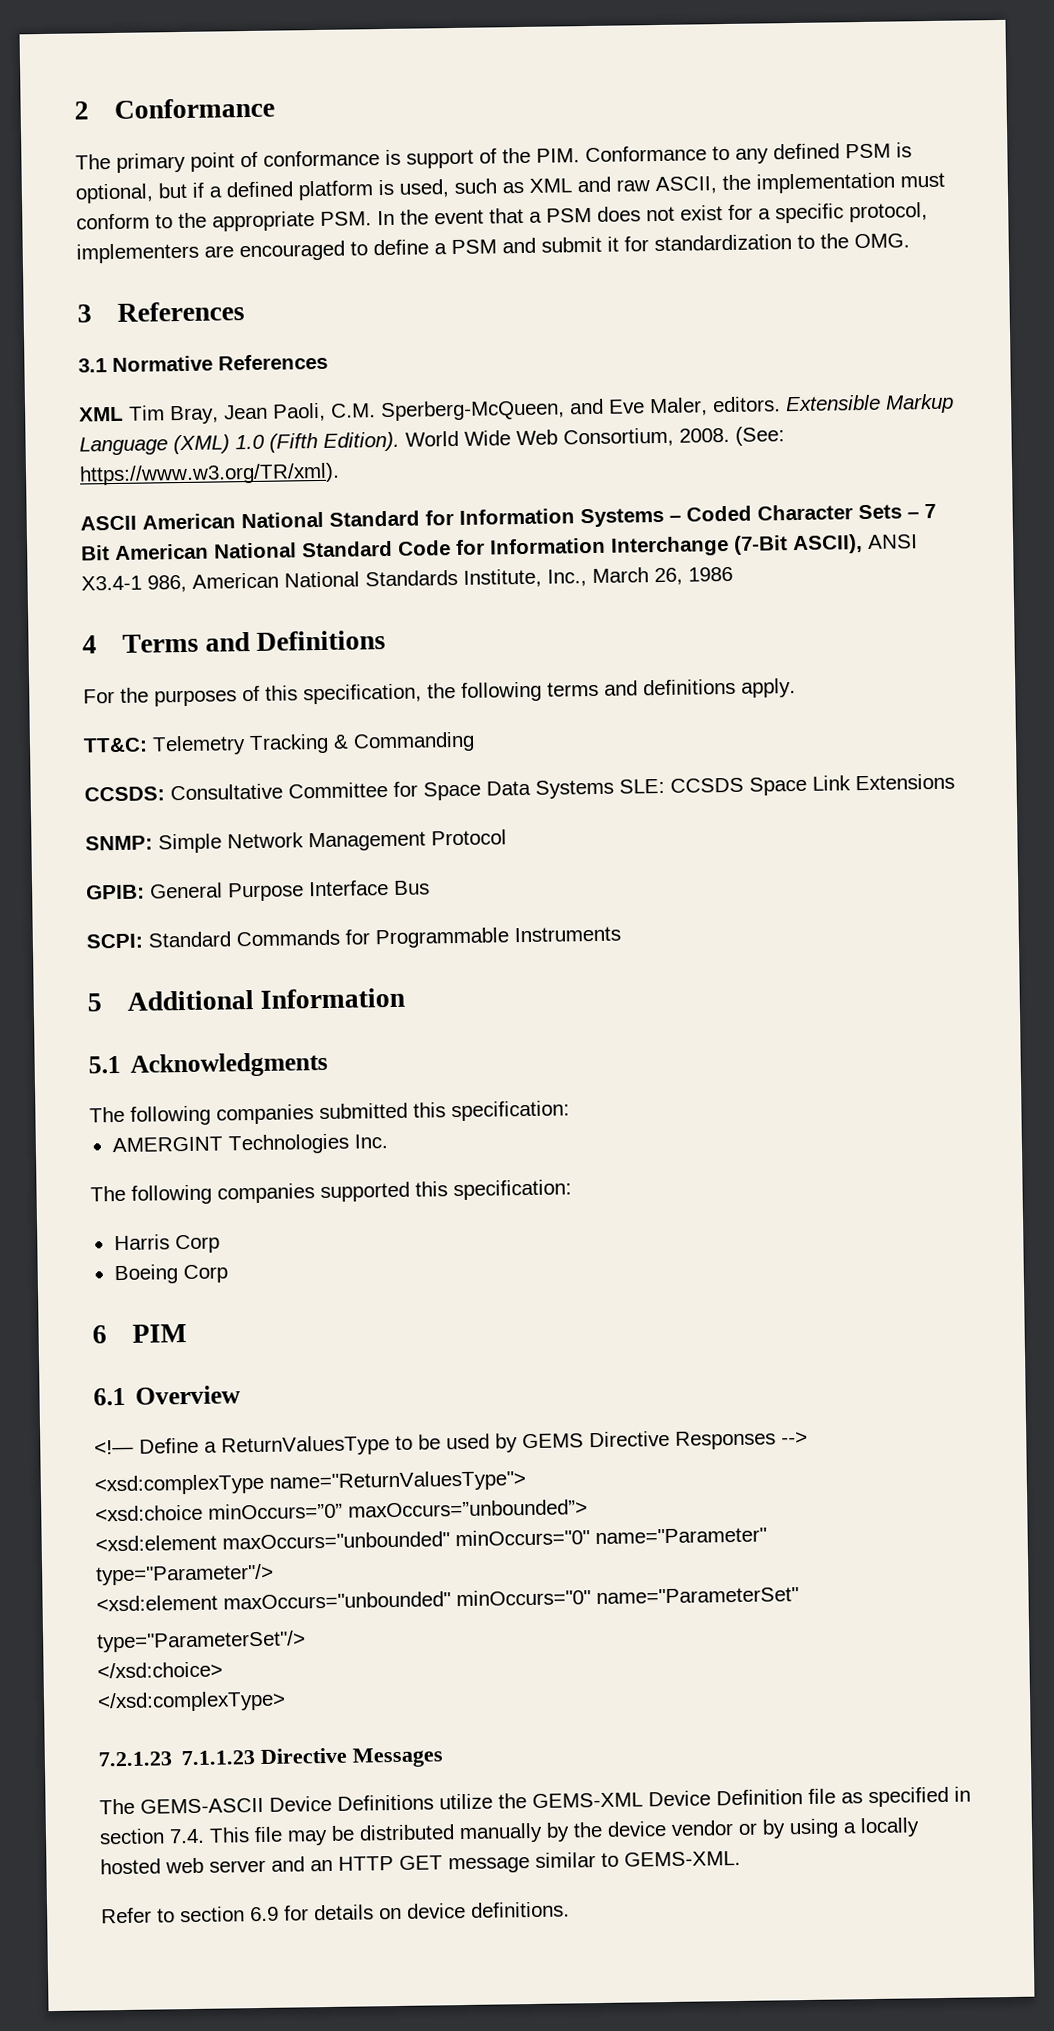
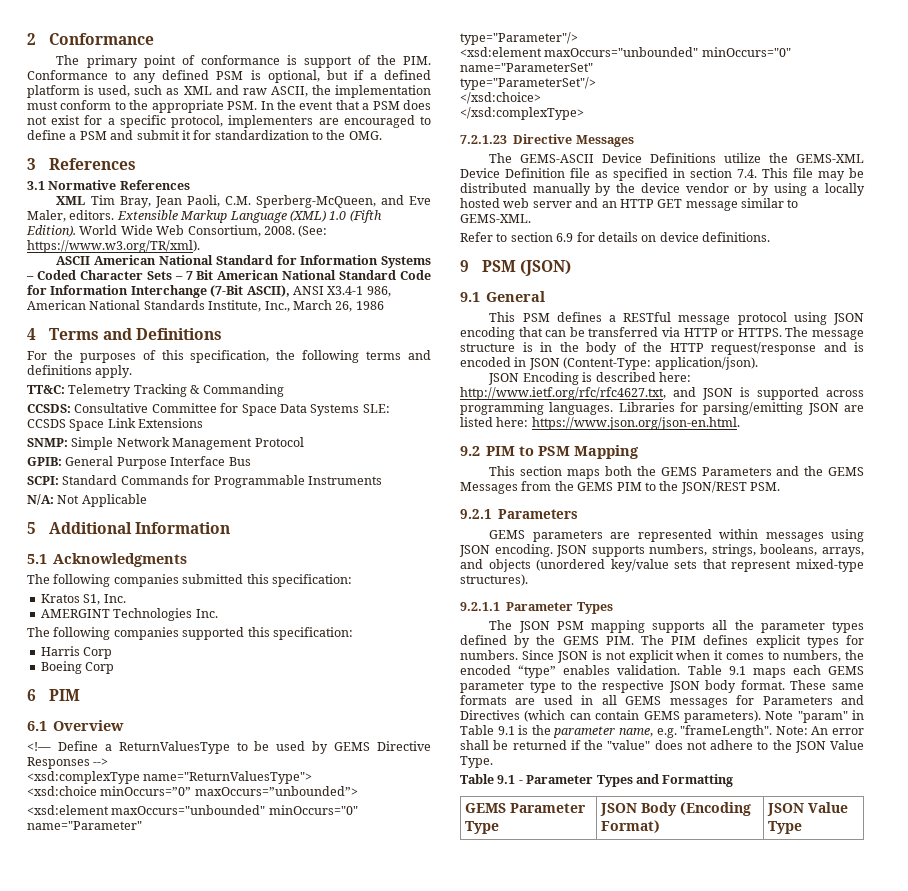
(621, 934) none -> [27,494,147,507] // N/A: Not Applicable
(570, 1111) none -> [40,594,126,605] // Kratos S1, Inc.
[181,1750,256,1766] 7.1.1.23 -> (507, 139) none
(570, 1909) none -> [460,260,571,276] [460,291,546,302] [489,312,865,325] [460,327,864,340] [460,342,864,355] [460,357,758,370] [488,372,691,385] [460,387,864,400] [460,402,864,415] [460,417,740,430] [460,445,640,459] [489,466,864,479] [460,481,780,494] [460,509,579,519] [489,529,864,542] [459,544,864,557] [460,559,864,572] [460,574,528,586] [460,602,613,614] [489,620,864,633] [460,635,864,648] [460,650,865,663] [460,665,864,678] [460,680,864,693] [460,695,864,708] [460,710,864,723] [460,725,864,738] [460,740,864,753] [460,756,493,768] [460,774,734,787] [465,803,587,813] [465,821,500,834] [600,802,752,816] [601,820,661,833] [767,802,849,816] [768,821,803,834] // 9 PSM (JSON) // 9.1 General // This PSM defines a RESTful message protocol using JSON encoding that can be transferred via HTTP or HTTPS. The message structure is in the body of the HTTP request/response and is encoded in JSON (Content-Type: application/json). // JSON Encoding is described here: http://www.ietf.org/rfc/rfc4627.txt, and JSON is supported across programming languages. Libraries for parsing/emitting JSON are listed here: https://www.json.org/json-en.html. // 9.2 PIM to PSM Mapping // This section maps both the GEMS Parameters and the GEMS Messages from the GEMS PIM to the JSON/REST PSM. // 9.2.1 Parameters // GEMS parameters are represented within messages using JSON encoding. JSON supports numbers, strings, booleans, arrays, and objects (unordered key/value sets that represent mixed-type structures). // 9.2.1.1 Parameter Types // The JSON PSM mapping supports all the parameter types defined by the GEMS PIM. The PIM defines explicit types for numbers. Since JSON is not explicit when it comes to numbers, the encoded “type” enables validation. Table 9.1 maps each GEMS parameter type to the respective JSON body format. These same formats are used in all GEMS messages for Parameters and Directives (which can contain GEMS parameters). Note "param" in Table 9.1 is the parameter name, e.g. "frameLength". Note: An error shall be returned if the "value" does not adhere to the JSON Value Type. // Table 9.1 - Parameter Types and Formatting // GEMS Parameter Type | JSON Body (Encoding Format) | JSON Value Type

